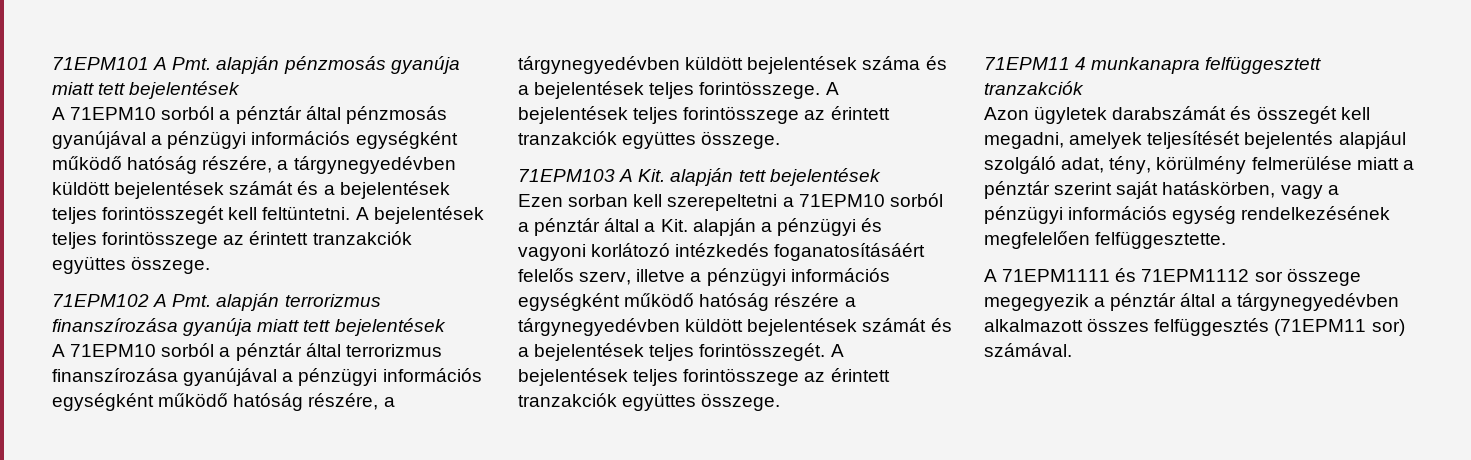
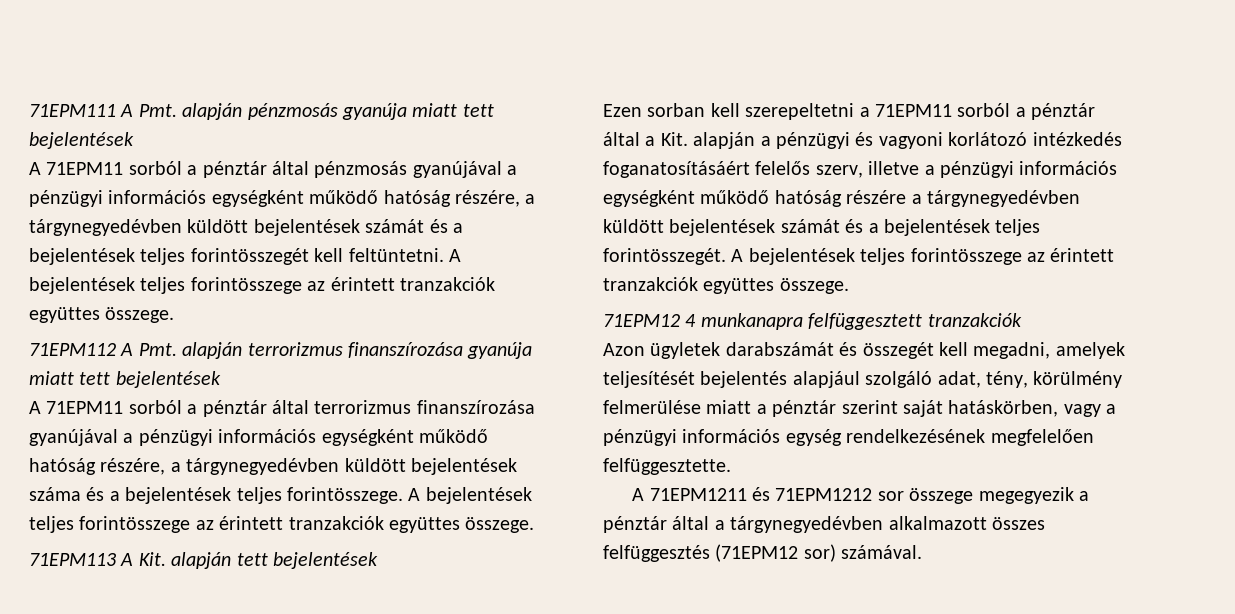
[52,57,149,70] 71EPM101 -> [29,104,116,117] 71EPM111
[70,107,157,120] 71EPM10 -> [46,162,124,175] 71EPM11
[52,294,149,307] 71EPM102 -> [29,343,116,356] 71EPM112
[70,344,157,357] 71EPM10 -> [46,401,124,414] 71EPM11
[518,169,615,182] 71EPM103 -> [29,553,116,566] 71EPM113
[798,194,885,207] 71EPM10 -> [875,104,952,117] 71EPM11
[984,57,1070,70] 71EPM11 -> [603,314,680,327] 71EPM12
[1002,268,1250,282] 71EPM1111 és 71EPM1112 -> [649,487,873,501] 71EPM1211 és 71EPM1212
[1274,319,1367,336] (71EPM11 -> [715,544,799,562] (71EPM12

